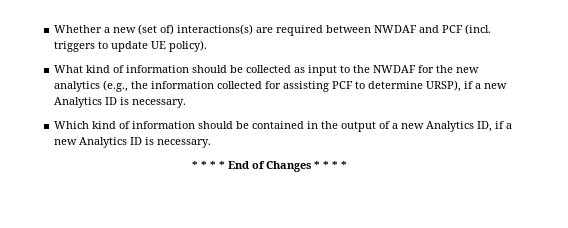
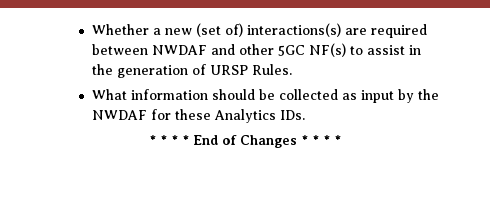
[441,24,491,35] [53,40,207,52] PCF (incl. triggers to update UE policy). -> [238,43,421,57] [91,64,292,78] other 5GC NF(s) to assist in the generation of URSP Rules.
[85,65,124,73] kind of -> (127, 94) none
[339,65,350,73] to -> [397,89,414,103] by
[435,65,479,73] [53,80,507,92] [53,97,186,108] [53,121,512,132] [53,137,211,148] the new analytics (e.g., the information collected for assisting PCF to determine URSP), if a new Analytics ID is necessary. // Which kind of information should be contained in the output of a new Analytics ID, if a new Analytics ID is necessary. -> [174,109,305,123] these Analytics IDs.

